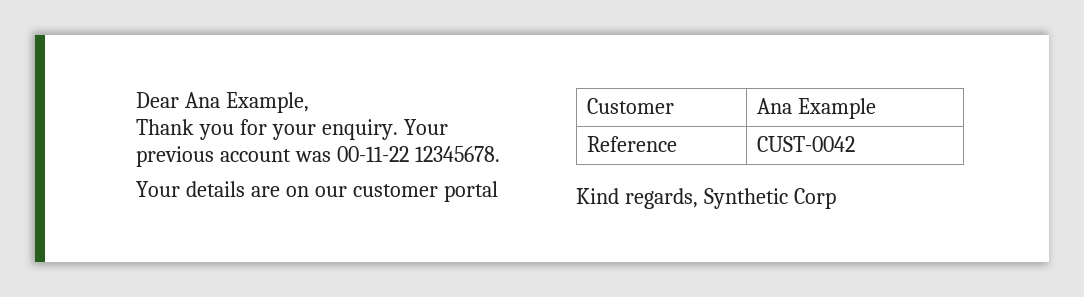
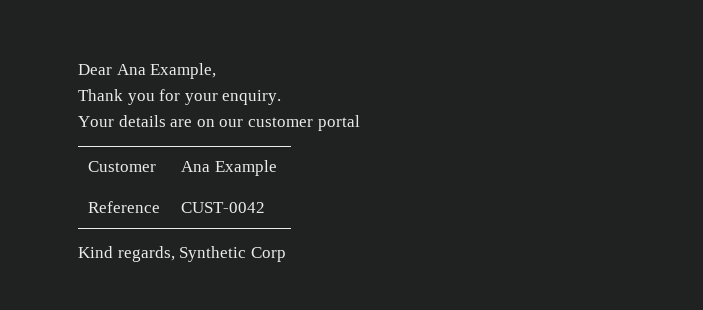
[403,119,448,135] [136,146,500,167] Your previous account was 00-11-22 12345678. -> (282, 97) none

